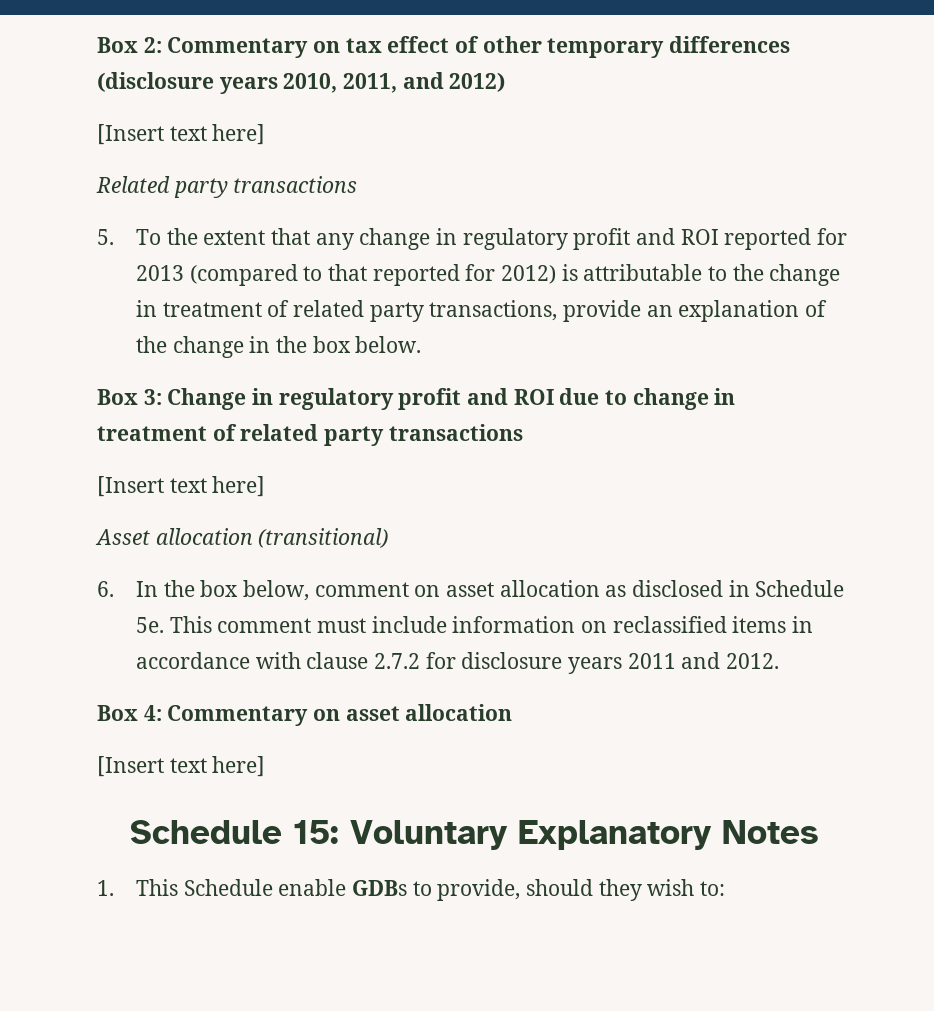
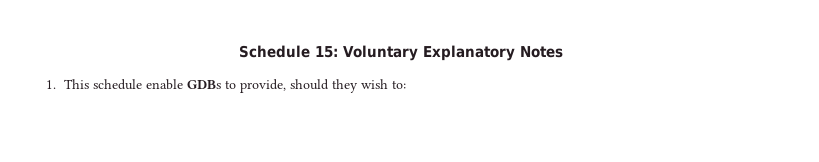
[97,36,791,58] [97,72,506,94] [97,124,266,145] [96,176,358,198] [97,228,847,250] [135,264,841,286] [135,300,827,322] [135,336,422,358] [97,388,736,410] [97,424,523,446] [97,476,266,497] [95,528,389,548] [97,580,845,601] [135,616,813,633] [135,652,779,674] [97,704,513,726] [97,756,266,777] Box 2: Commentary on tax effect of other temporary differences (disclosure years 2010, 2011, and 2012) // [Insert text here] // Related party transactions // 5. To the extent that any change in regulatory profit and ROI reported for 2013 (compared to that reported for 2012) is attributable to the change in treatment of related party transactions, provide an explanation of the change in the box below. // Box 3: Change in regulatory profit and ROI due to change in treatment of related party transactions // [Insert text here] // Asset allocation (transitional) // 6. In the box below, comment on asset allocation as disclosed in Schedule 5e. This comment must include information on reclassified items in accordance with clause 2.7.2 for disclosure years 2011 and 2012. // Box 4: Commentary on asset allocation // [Insert text here] // -> (238, 51) none
[183,879,273,896] Schedule -> [93,79,143,90] schedule

